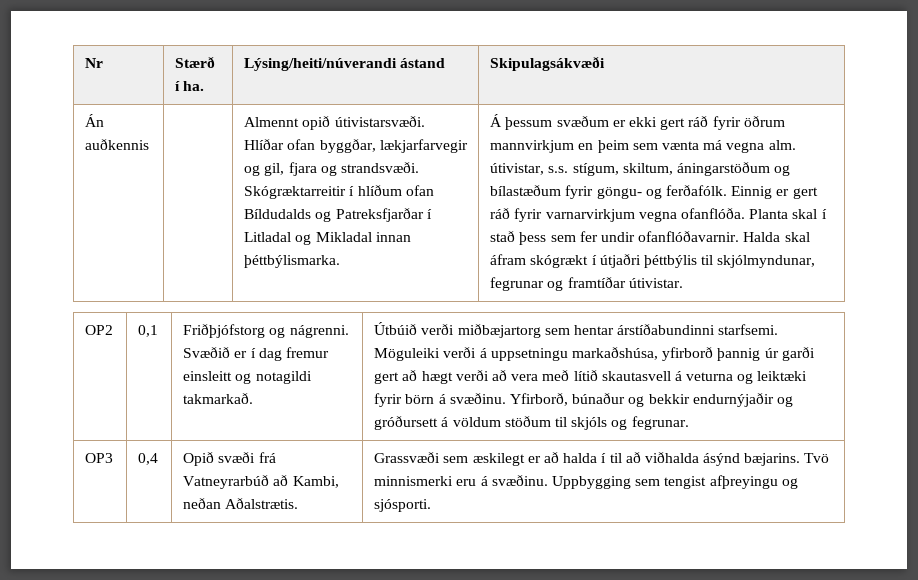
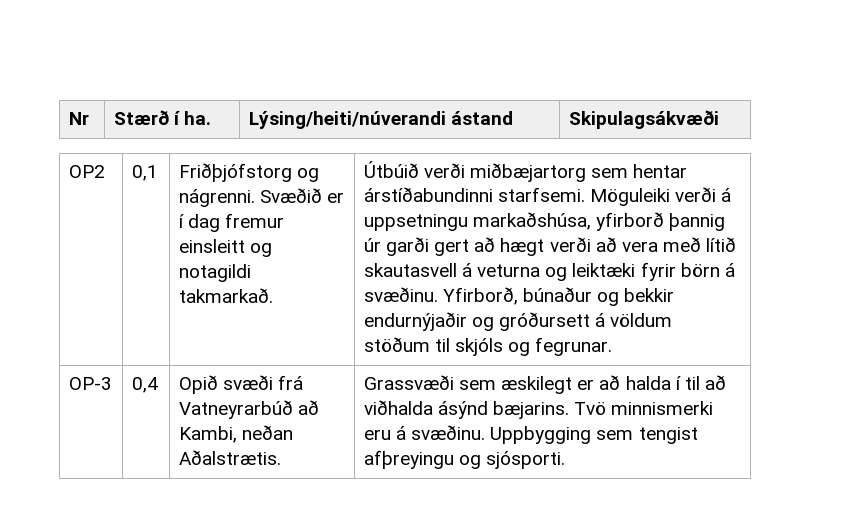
[85,114,105,127] [85,139,150,150] [244,116,425,130] [244,139,468,153] [244,162,419,176] [244,185,434,199] [244,208,432,222] [244,232,411,245] [244,255,341,268] [490,114,785,130] [490,140,796,153] [490,162,791,176] [490,185,818,199] [490,208,827,222] [490,231,810,245] [490,254,816,268] [490,277,683,291] // Án auðkennis | | Almennt opið útivistarsvæði. Hlíðar ofan byggðar, lækjarfarvegir og gil, fjara og strandsvæði. Skógræktarreitir í hlíðum ofan Bíldudalds og Patreksfjarðar í Litladal og Mikladal innan þéttbýlismarka. | Á þessum svæðum er ekki gert ráð fyrir öðrum mannvirkjum en þeim sem vænta má vegna alm. útivistar, s.s. stígum, skiltum, áningarstöðum og bílastæðum fyrir göngu- og ferðafólk. Einnig er gert ráð fyrir varnarvirkjum vegna ofanflóða. Planta skal í stað þess sem fer undir ofanflóðavarnir. Halda skal áfram skógrækt í útjaðri þéttbýlis til skjólmyndunar, fegrunar og framtíðar útivistar. -> (719, 119) none
[85,453,114,463] OP3 -> [68,377,112,390] OP-3

